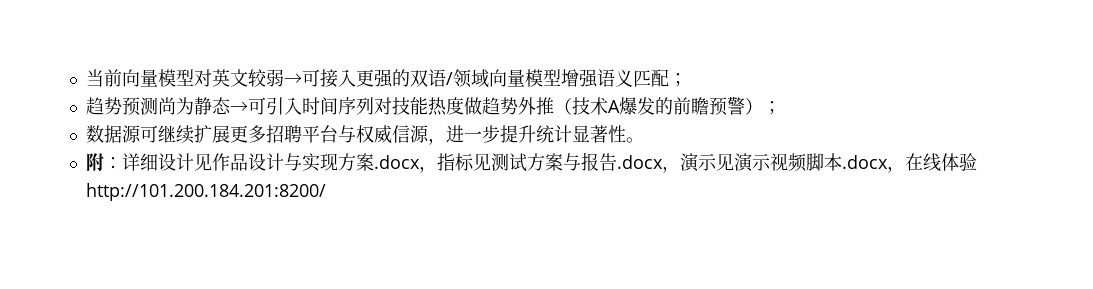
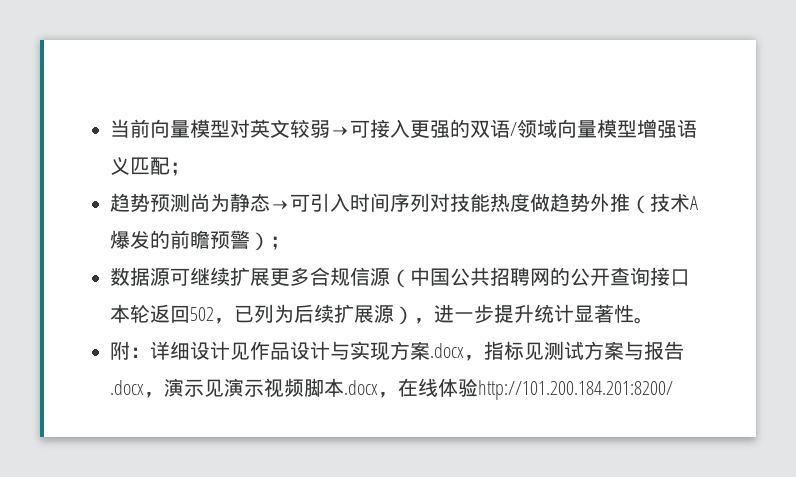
[265,125,429,144] 招聘平台与权威信源 -> [310,267,690,288] [110,304,414,325] 合规信源（中国公共招聘网的公开查询接口本轮返回502，已列为后续扩展源）

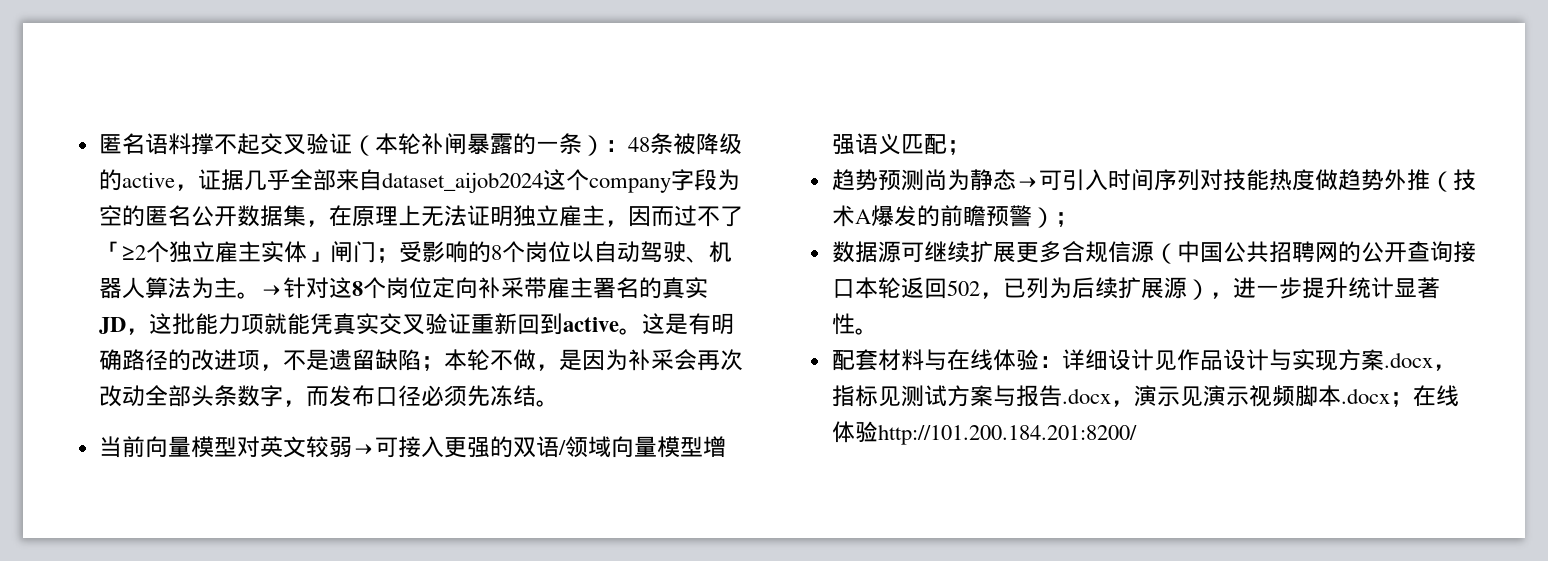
(110, 128) none -> [98,133,742,156] [98,169,740,193] [98,205,743,227] [98,241,732,263] [98,277,708,299] [98,313,734,335] [98,349,743,371] [98,385,559,407] 匿名语料撑不起交叉验证（本轮补闸暴露的一条）：48条被降级的active，证据几乎全部来自dataset_aijob2024这个company字段为空的匿名公开数据集，在原理上无法证明独立雇主，因而过不了「≥2个独立雇主实体」闸门；受影响的8个岗位以自动驾驶、机器人算法为主。→针对这8个岗位定向补采带雇主署名的真实JD，这批能力项就能凭真实交叉验证重新回到active。这是有明确路径的改进项，不是遗留缺陷；本轮不做，是因为补采会再次改动全部头条数字，而发布口径必须先冻结。 //
[110,341,130,360] 附 -> [831,349,1039,371] 配套材料与在线体验
[378,392,398,398] ， -> [1389,392,1413,407] ；

